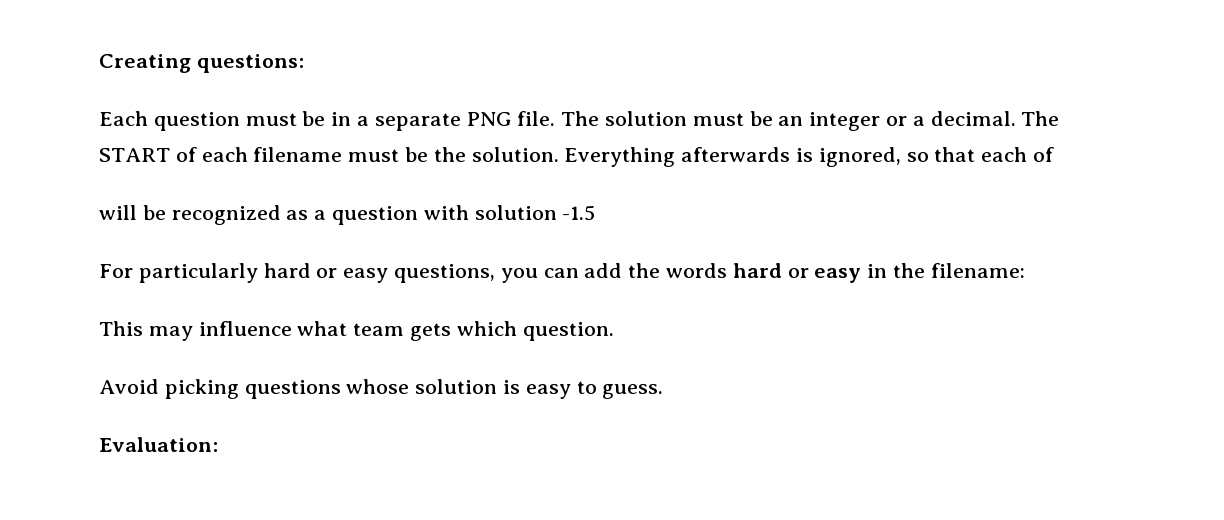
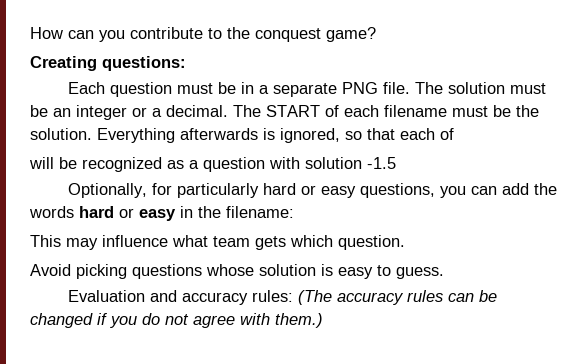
(99, 63) none -> [30,27,376,42] How can you contribute to the conquest game? //
[99,264,133,278] For -> [68,183,173,198] Optionally, for
[99,437,218,452] Evaluation: -> [68,290,498,305] [30,313,323,328] Evaluation and accuracy rules: (The accuracy rules can be changed if you do not agree with them.)

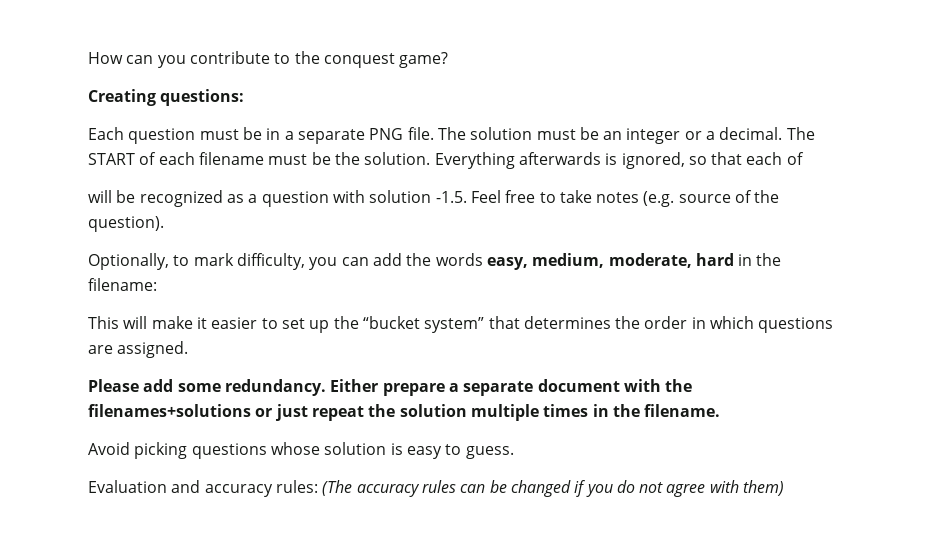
[367,157,396,169] [68,183,436,198] -1.5 // Optionally, for particularly hard or easy questions, -> [435,190,780,207] [88,216,164,232] [88,253,305,270] -1.5. Feel free to take notes (e.g. source of the question). // Optionally, to mark difficulty,
[79,206,176,221] hard or easy -> [486,253,734,270] easy, medium, moderate, hard
[66,235,405,250] may influence what team gets which question. -> [123,316,834,333] [88,341,189,358] [88,379,693,396] [88,404,721,421] will make it easier to set up the “bucket system” that determines the order in which questions are assigned. // Please add some redundancy. Either prepare a separate document with the filenames+solutions or just repeat the solution multiple times in the filename.
[275,313,323,328] them.) -> [743,480,785,496] them)

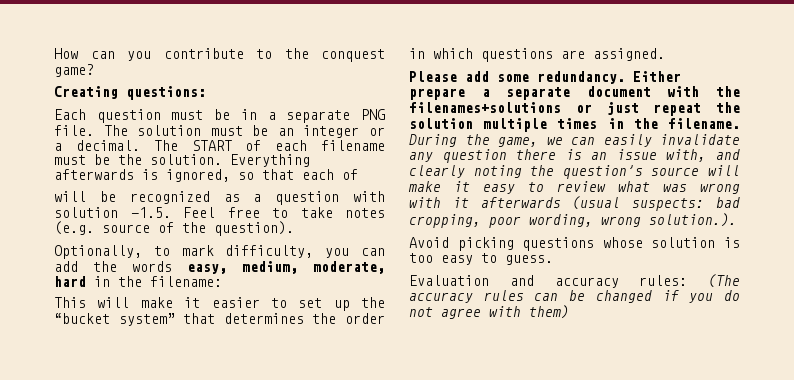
(721, 410) none -> [409,134,740,147] [409,149,740,163] [409,165,740,179] [408,181,740,194] [409,196,740,211] [409,213,737,228] During the game, we can easily invalidate any question there is an issue with, and clearly noting the question’s source will make it easy to review what was wrong with it afterwards (usual suspects: bad cropping, poor wording, wrong solution.).
(403, 449) none -> [409,253,433,263] too

